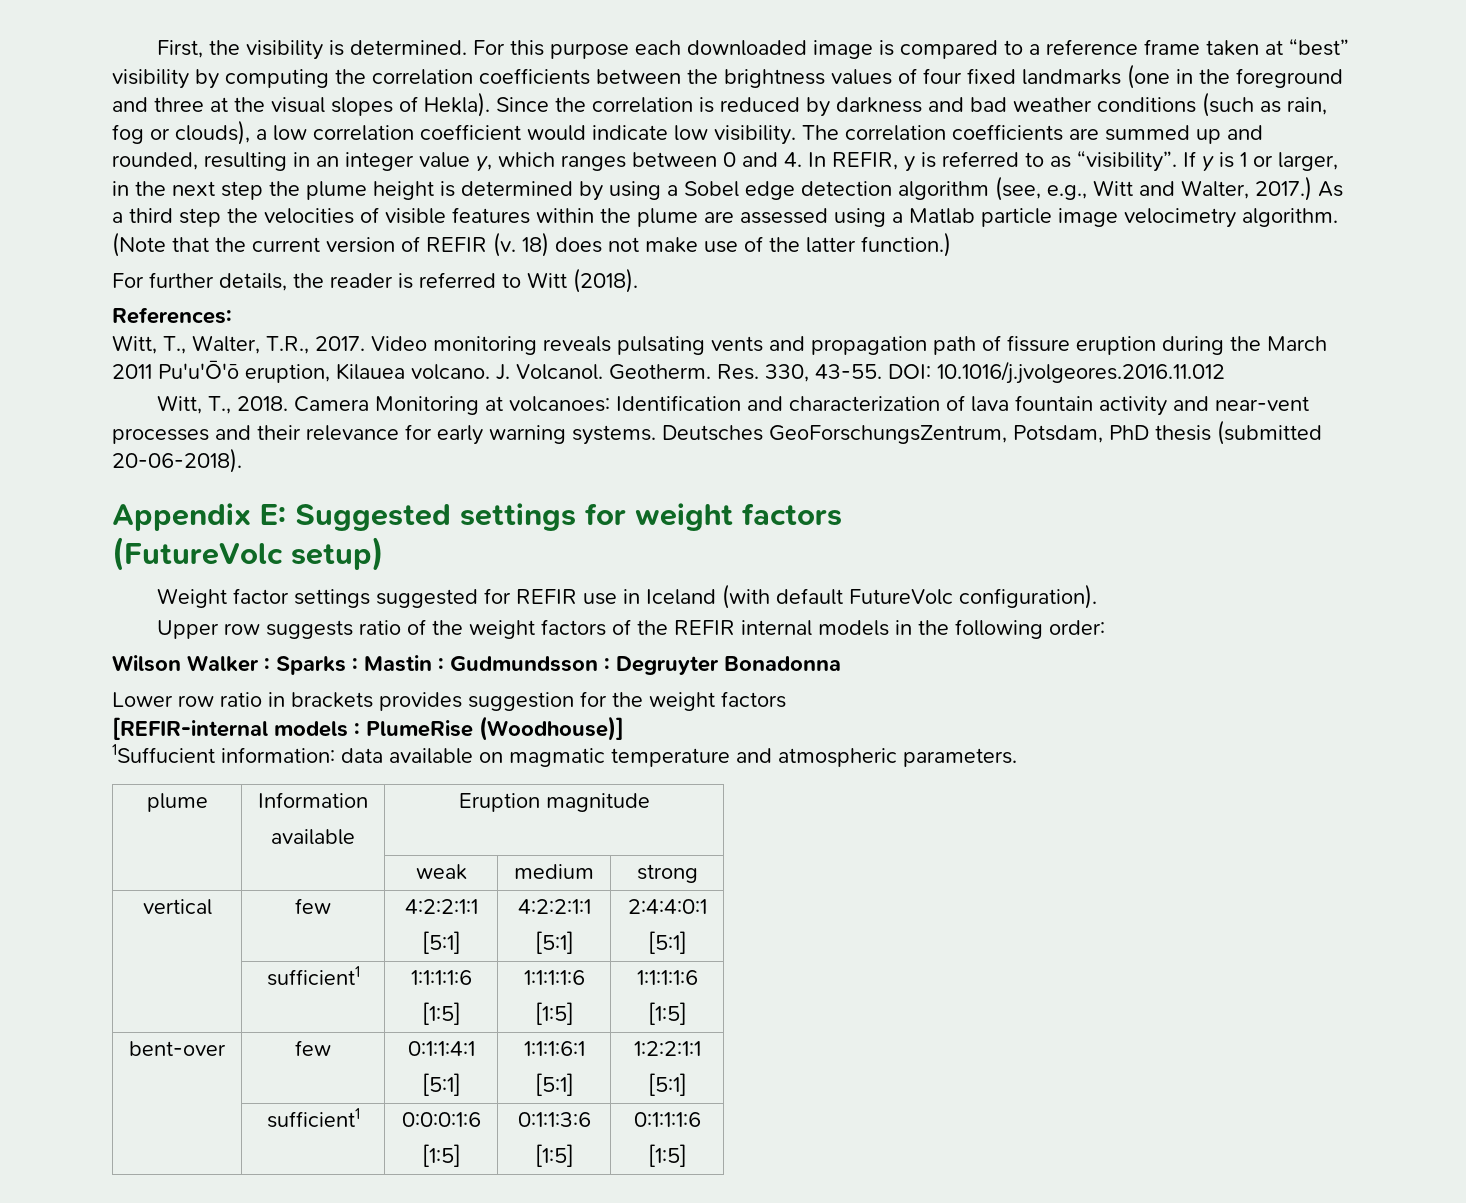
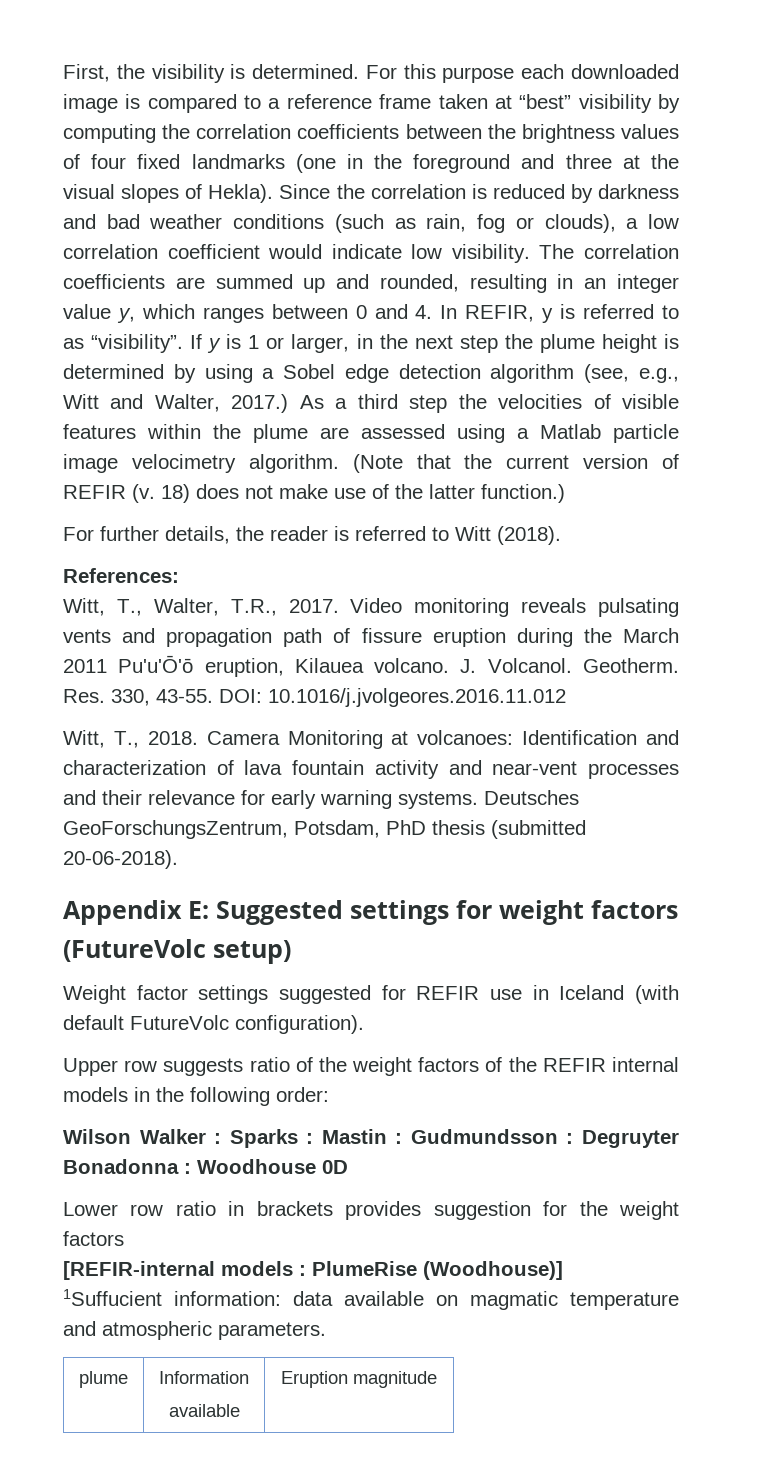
(841, 663) none -> [184,1159,348,1174] : Woodhouse 0D
[415,864,467,880] [514,864,594,879] [636,864,698,883] [142,899,212,915] [295,898,331,914] [404,899,478,914] [421,931,461,954] [517,899,591,914] [534,931,574,954] [627,899,707,914] [647,931,687,954] [266,966,360,986] [410,970,472,985] [421,1002,461,1025] [523,970,585,985] [534,1002,574,1025] [636,970,698,985] [647,1002,687,1025] [129,1041,226,1056] [295,1040,331,1056] [407,1041,475,1056] [421,1073,461,1096] [523,1041,585,1056] [534,1073,574,1096] [633,1041,701,1056] [647,1073,687,1096] [266,1108,360,1128] [401,1112,481,1127] [421,1144,461,1167] [517,1112,591,1127] [534,1144,574,1167] [633,1112,701,1127] [647,1144,687,1167] // | | weak | medium | strong // vertical | few | 4:2:2:1:1 // [5:1] | 4:2:2:1:1 // [5:1] | 2:4:4:0:1 // [5:1] // | sufficient1 | 1:1:1:1:6 // [1:5] | 1:1:1:1:6 // [1:5] | 1:1:1:1:6 // [1:5] // bent-over | few | 0:1:1:4:1 // [5:1] | 1:1:1:6:1 // [5:1] | 1:2:2:1:1 // [5:1] // | sufficient1 | 0:0:0:1:6 // [1:5] | 0:1:1:3:6 // [1:5] | 0:1:1:1:6 // [1:5] -> (437, 1379) none

